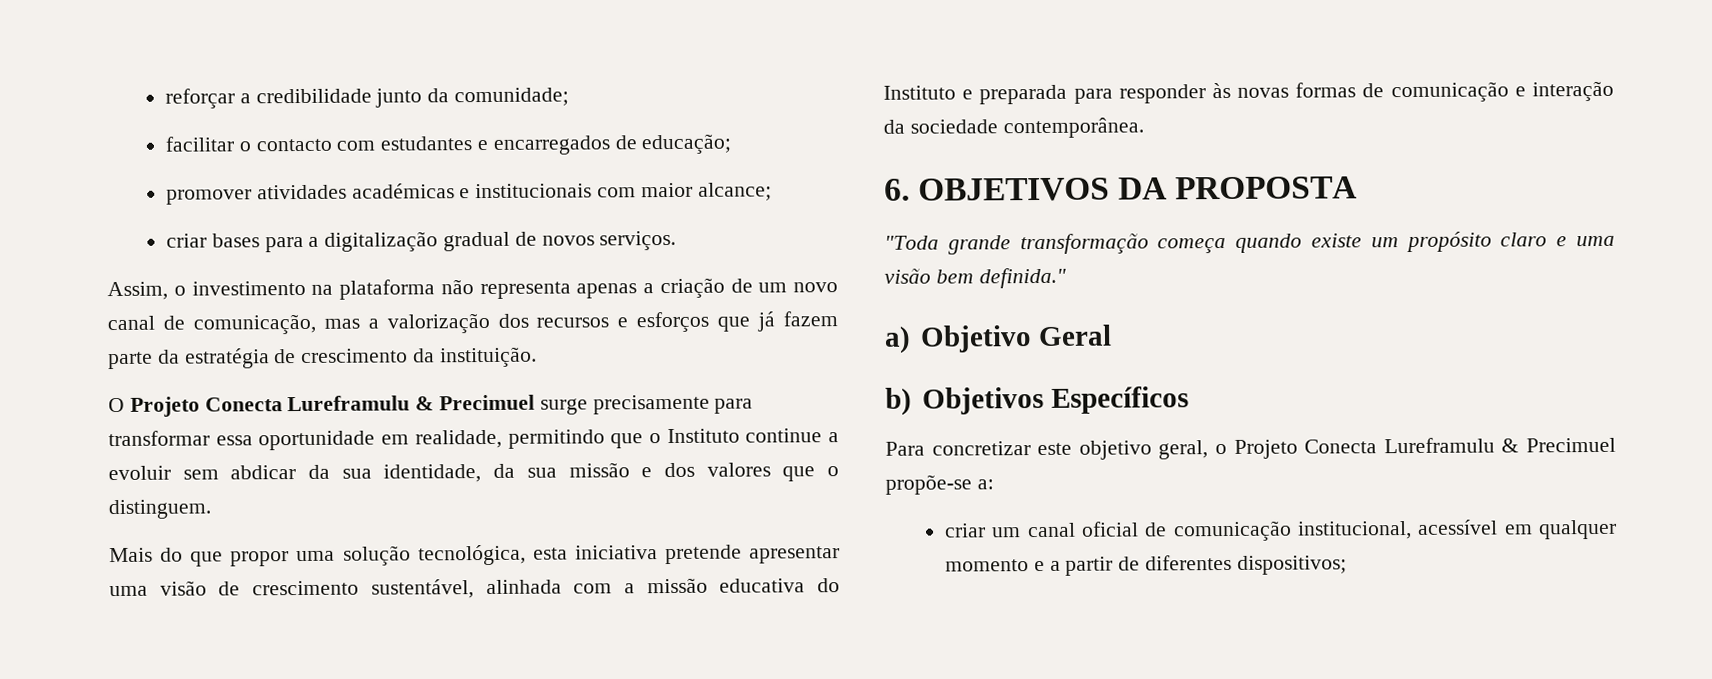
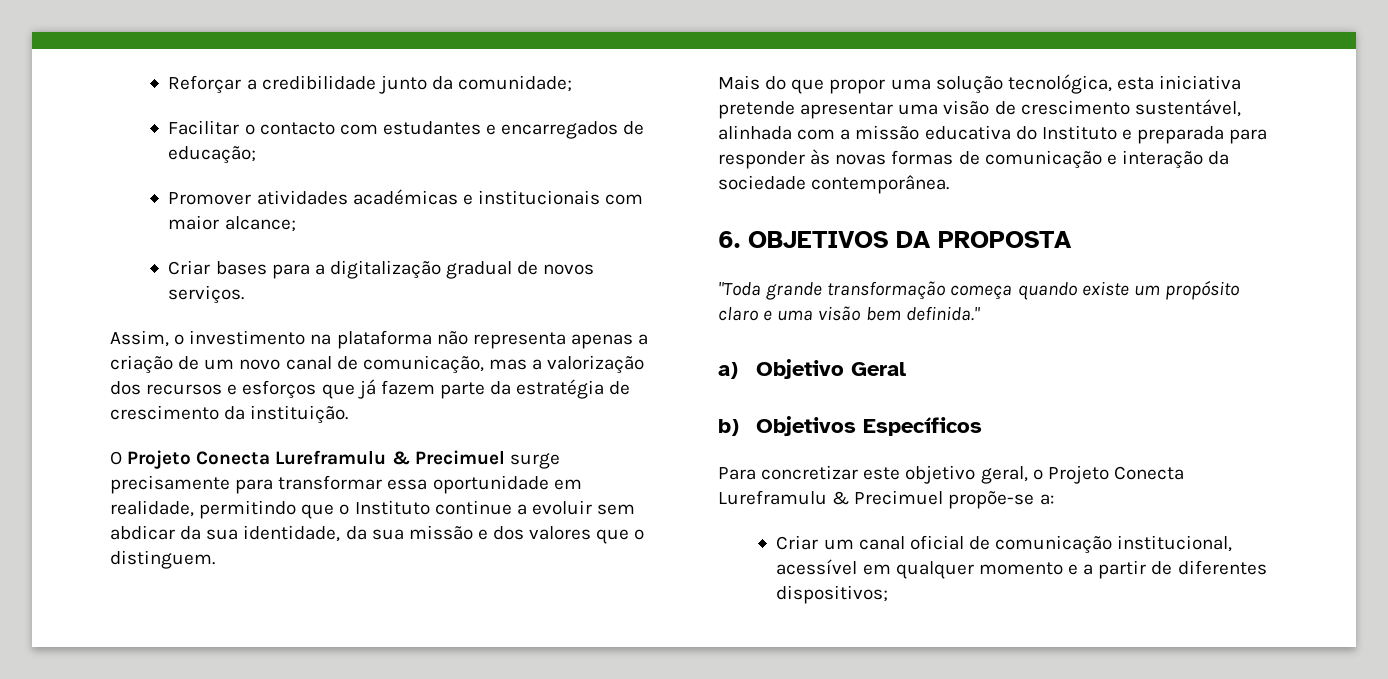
[165,88,236,109] reforçar -> [168,75,242,94] Reforçar
[165,136,235,152] facilitar -> [168,120,240,135] Facilitar
[166,189,253,205] promover -> [168,192,252,205] Promover
[166,233,208,248] criar -> [168,260,211,275] Criar
[944,523,987,538] criar -> [776,535,819,550] Criar

